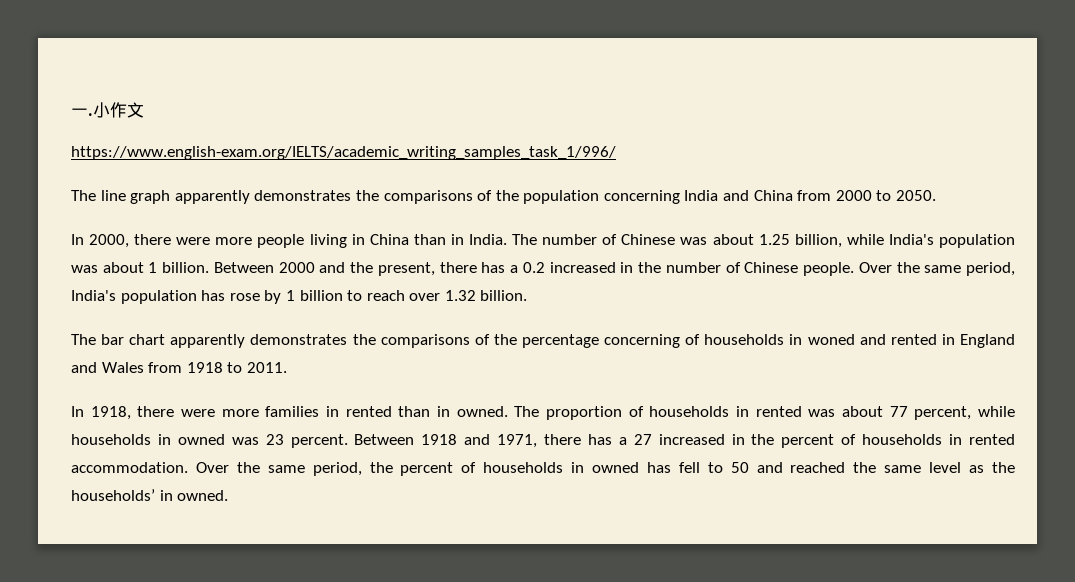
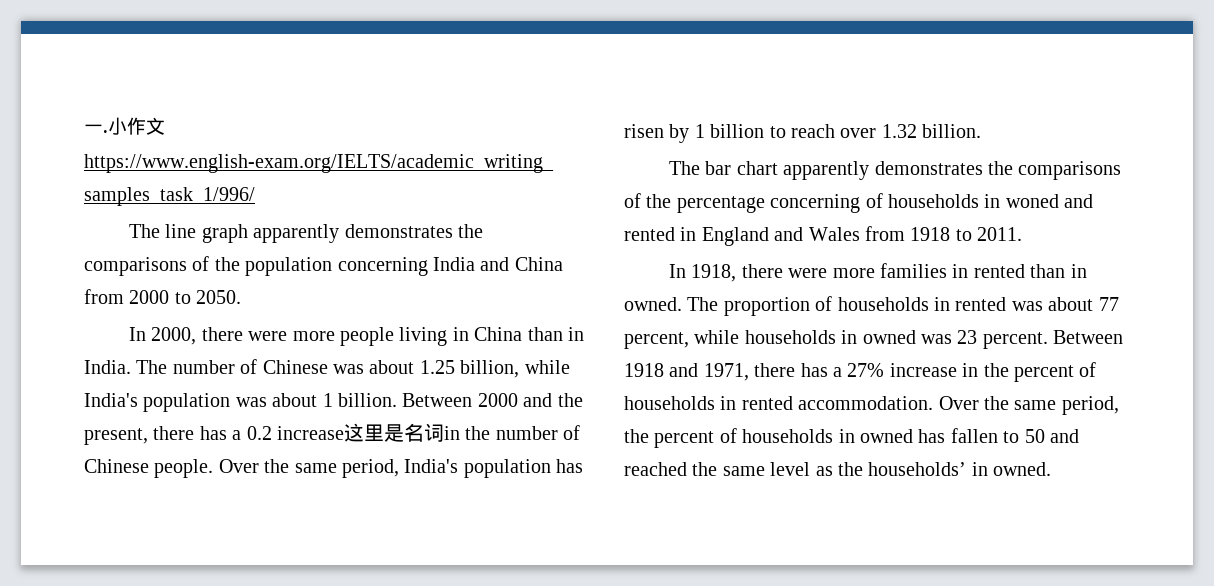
[549,262,616,273] increased -> [277,423,444,442] increase这里是名词
[229,293,260,301] rose -> [624,124,664,138] risen
[633,434,725,445] 27 increased -> [847,363,957,377] 27% increase
[678,462,700,473] fell -> [950,428,998,443] fallen

